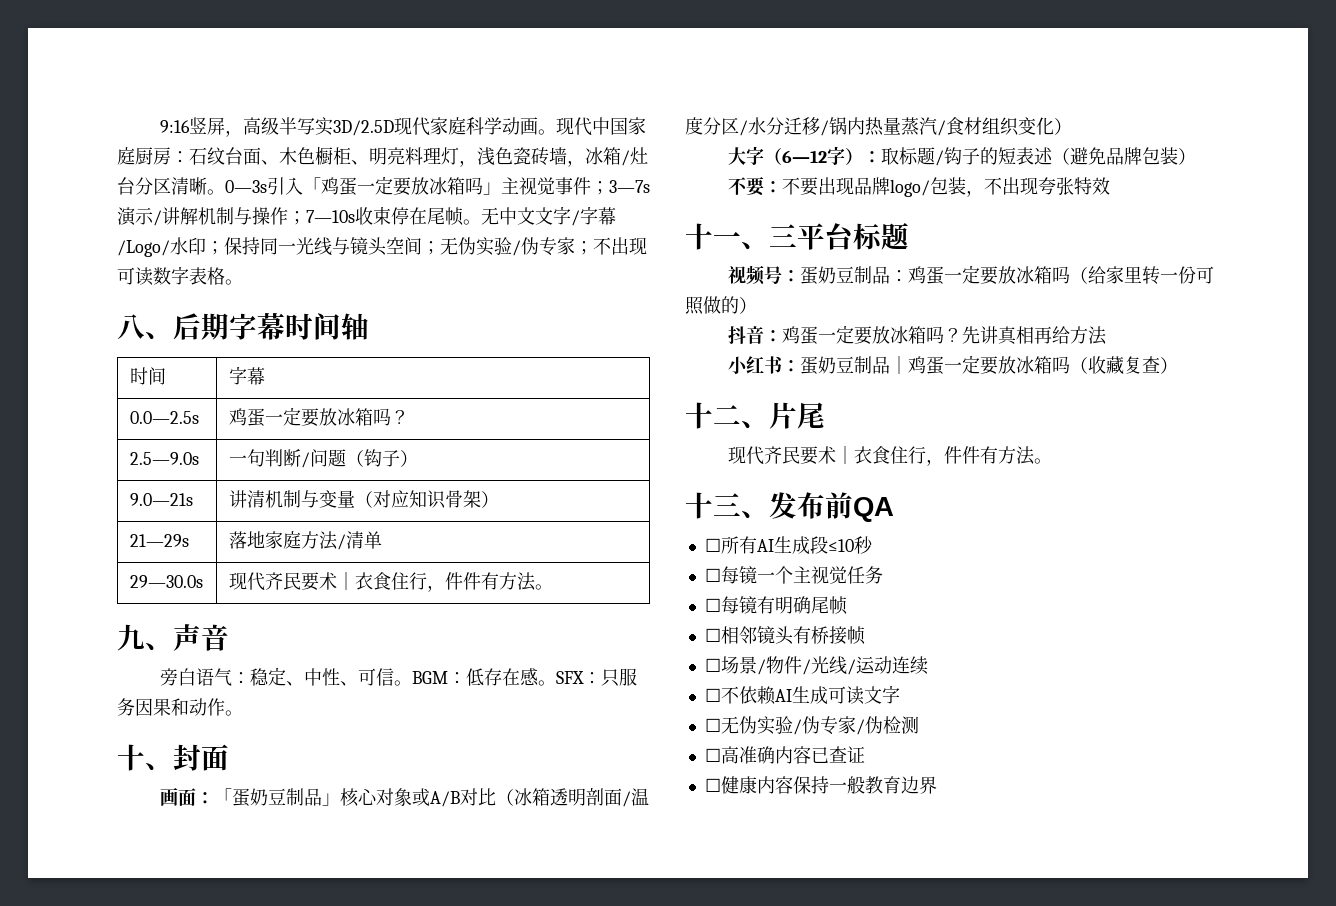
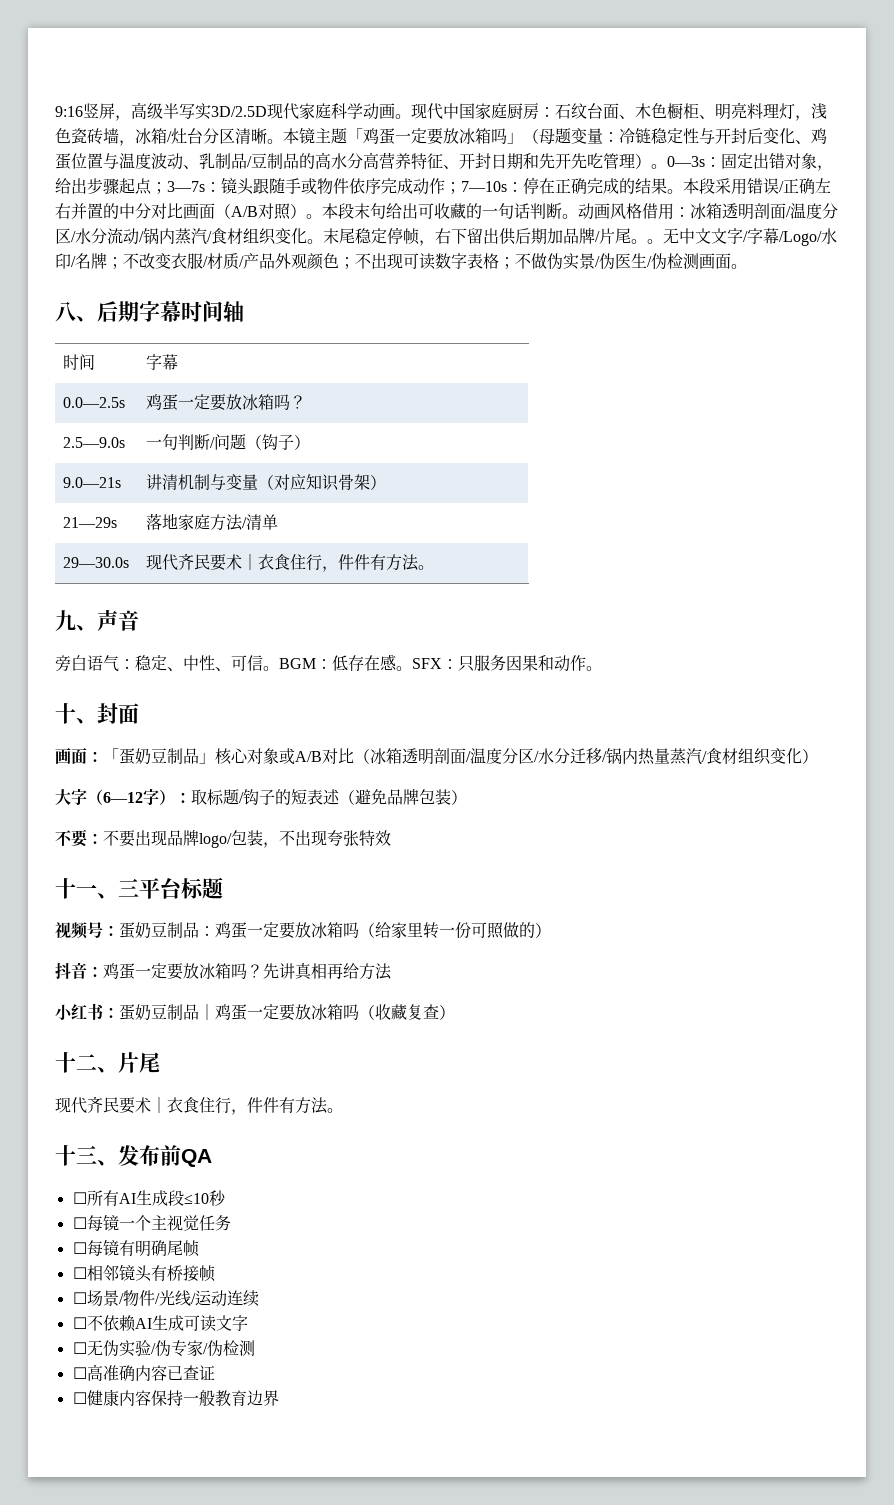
[225,177,303,195] 0—3s引入 -> [283,127,347,144] 本镜主题
[501,177,650,195] [117,207,464,226] 主视觉事件；3—7s演示/讲解机制与操作；7—10s收束停在尾帧 -> [523,128,827,144] [55,152,833,171] [55,177,831,195] [55,203,838,220] [55,227,647,246] （母题变量：冷链稳定性与开封后变化、鸡蛋位置与温度波动、乳制品/豆制品的高水分高营养特征、开封日期和先开先吃管理）。0—3s：固定出错对象，给出步骤起点；3—7s：镜头跟随手或物件依序完成动作；7—10s：停在正确完成的结果。本段采用错误/正确左右并置的中分对比画面（A/B对照）。本段末句给出可收藏的一句话判断。动画风格借用：冰箱透明剖面/温度分区/水分流动/锅内蒸汽/食材组织变化。末尾稳定停帧，右下留出供后期加品牌/片尾。
[206,237,575,256] ；保持同一光线与镜头空间；无伪实验/伪专家 -> [71,253,339,270] /名牌；不改变衣服/材质/产品外观颜色
(225, 276) none -> [499,253,731,270] ；不做伪实景/伪医生/伪检测画面

